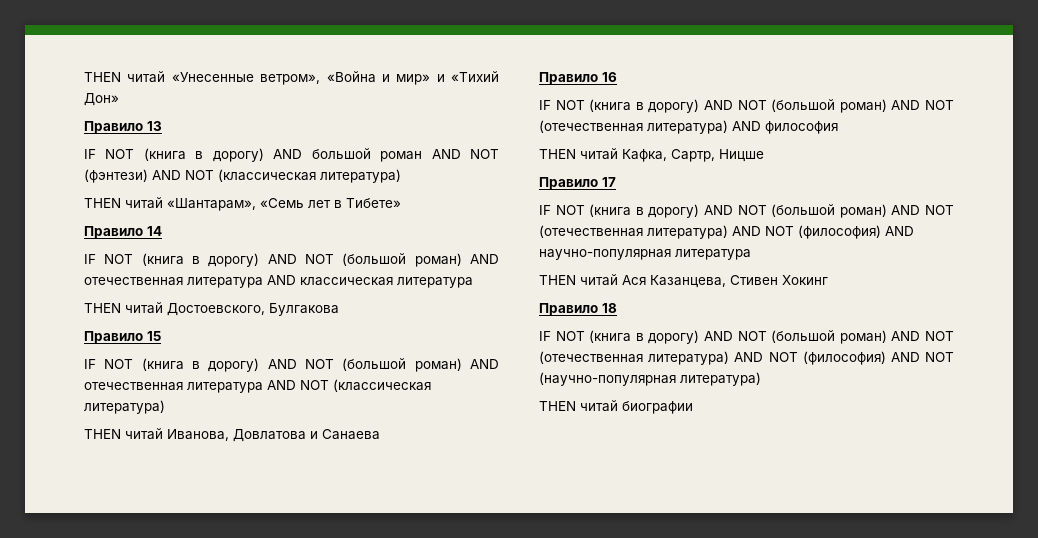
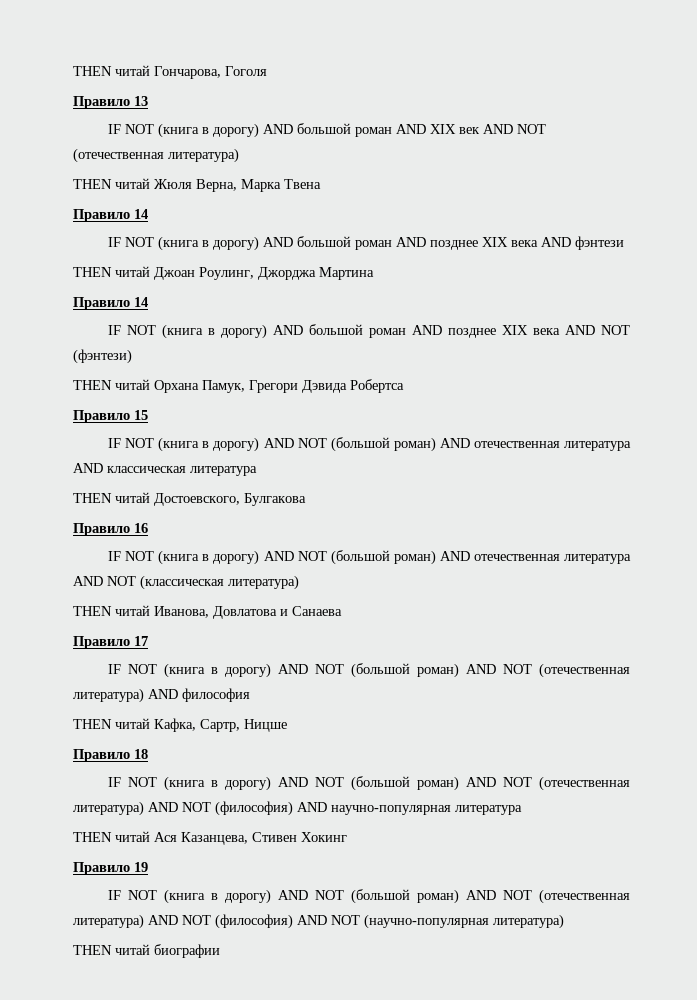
[84,71,499,85] [84,93,119,106] THEN читай «Унесенные ветром», «Война и мир» и «Тихий Дон» -> [73,65,267,79] THEN читай Гончарова, Гоголя
[470,149,500,159] [84,169,401,183] [84,197,401,211] [84,226,162,239] NOT (фэнтези) AND NOT (классическая литература) // THEN читай «Шантарам», «Семь лет в Тибете» // Правило 14 -> [430,124,547,134] [73,148,239,163] [73,178,321,192] [73,209,148,222] [108,236,625,251] [73,266,374,280] [73,297,148,310] [108,324,631,339] [73,349,132,364] [73,379,404,393] [73,410,148,423] XIX век AND NOT (отечественная литература) // THEN читай Жюля Верна, Марка Твена // Правило 14 // IF NOT (книга в дорогу) AND большой роман AND позднее XIX века AND фэнтези // THEN читай Джоан Роулинг, Джорджа Мартина // Правило 14 // IF NOT (книга в дорогу) AND большой роман AND позднее XIX века AND NOT (фэнтези) // THEN читай Орхана Памук, Грегори Дэвида Робертса // Правило 15
[147,331,161,341] 15 -> [134,523,148,533] 16
[602,72,617,82] 16 -> [134,636,148,646] 17
[602,177,616,187] 17 -> [134,749,148,759] 18
[602,303,617,313] 18 -> [134,862,148,872] 19

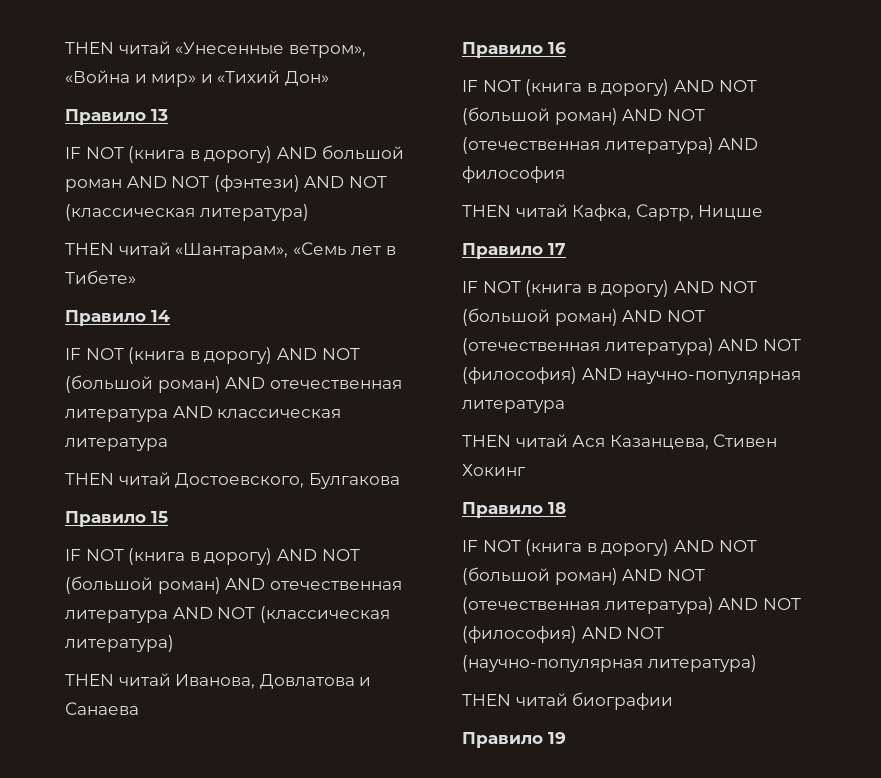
[73,65,267,79] THEN читай Гончарова, Гоголя -> [65,41,366,58] [65,70,329,87] THEN читай «Унесенные ветром», «Война и мир» и «Тихий Дон»
[430,124,547,134] [73,148,239,163] [73,178,321,192] [73,209,148,222] [108,236,625,251] [73,266,374,280] [73,297,148,310] [108,324,631,339] [73,349,132,364] [73,379,404,393] [73,410,148,423] XIX век AND NOT (отечественная литература) // THEN читай Жюля Верна, Марка Твена // Правило 14 // IF NOT (книга в дорогу) AND большой роман AND позднее XIX века AND фэнтези // THEN читай Джоан Роулинг, Джорджа Мартина // Правило 14 // IF NOT (книга в дорогу) AND большой роман AND позднее XIX века AND NOT (фэнтези) // THEN читай Орхана Памук, Грегори Дэвида Робертса // Правило 15 -> [171,175,387,192] [65,204,309,221] [65,242,396,259] [65,270,136,284] [65,310,170,326] NOT (фэнтези) AND NOT (классическая литература) // THEN читай «Шантарам», «Семь лет в Тибете» // Правило 14
[134,523,148,533] 16 -> [150,511,168,523] 15
[134,636,148,646] 17 -> [547,42,566,54] 16
[134,749,148,759] 18 -> [547,243,566,255] 17
[134,862,148,872] 19 -> [547,502,566,514] 18
(220, 951) none -> [462,732,566,748] // Правило 19

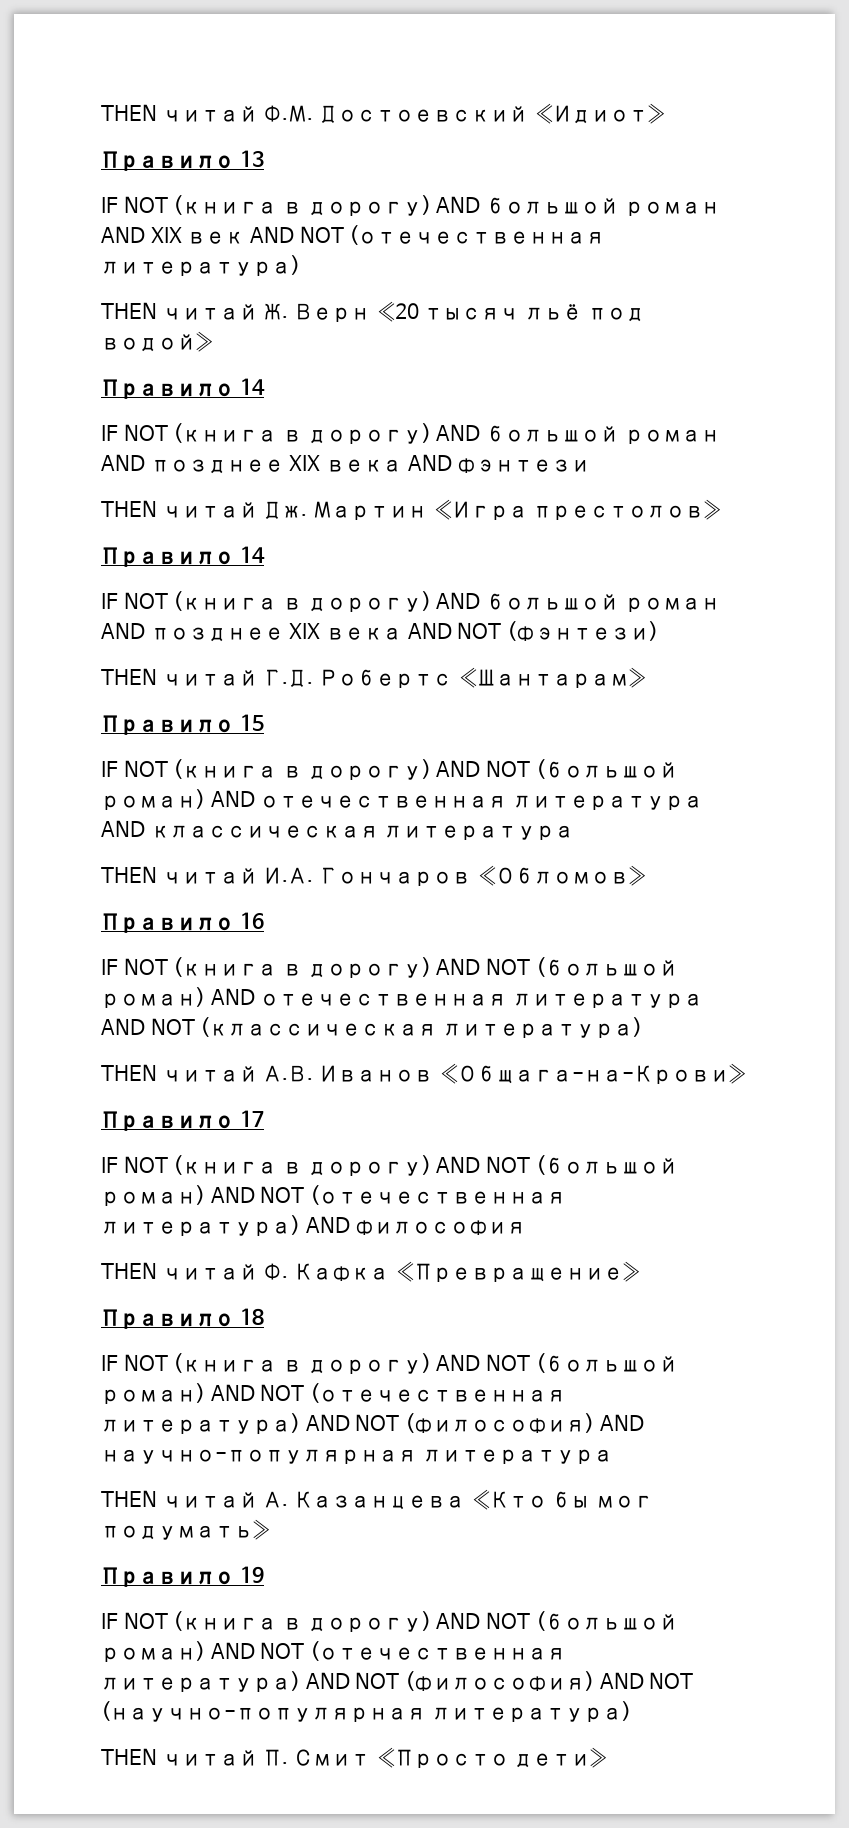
[65,41,366,58] [65,70,329,87] THEN читай «Унесенные ветром», «Война и мир» и «Тихий Дон» -> [101,103,667,124] THEN читай Ф.М. Достоевский «Идиот»
[171,175,387,192] [65,204,309,221] [65,242,396,259] [65,270,136,284] [65,310,170,326] NOT (фэнтези) AND NOT (классическая литература) // THEN читай «Шантарам», «Семь лет в Тибете» // Правило 14 -> [150,225,606,245] [101,255,300,276] [101,301,645,322] [101,331,215,352] [101,378,265,399] [101,423,720,444] [101,454,591,474] [101,499,724,520] [101,546,265,567] [101,591,720,612] [101,621,659,642] [101,667,648,688] [101,714,264,735] XIX век AND NOT (отечественная литература) // THEN читай Ж. Верн «20 тысяч льё под водой» // Правило 14 // IF NOT (книга в дорогу) AND большой роман AND позднее XIX века AND фэнтези // THEN читай Дж. Мартин «Игра престолов» // Правило 14 // IF NOT (книга в дорогу) AND большой роман AND позднее XIX века AND NOT (фэнтези) // THEN читай Г.Д. Робертс «Шантарам» // Правило 15
[175,473,400,489] [65,511,168,527] Достоевского, Булгакова // Правило 15 -> [263,865,648,886] [101,912,264,933] И.А. Гончаров «Обломов» // Правило 16
[175,674,372,689] [65,702,139,715] [462,42,566,58] Иванова, Довлатова и Санаева // Правило 16 -> [263,1063,748,1084] [101,1110,264,1131] А.В. Иванов «Общага-на-Крови» // Правило 17
[572,204,764,221] [462,243,566,259] Кафка, Сартр, Ницше // Правило 17 -> [263,1261,642,1282] [101,1308,264,1329] Ф. Кафка «Превращение» // Правило 18
[572,434,778,450] [462,464,526,476] [462,502,566,518] Ася Казанцева, Стивен Хокинг // Правило 18 -> [263,1489,654,1510] [101,1519,272,1540] [101,1566,264,1587] А. Казанцева «Кто бы мог подумать» // Правило 19
[572,692,674,710] [462,732,566,748] биографии // Правило 19 -> [263,1747,610,1768] П. Смит «Просто дети»

